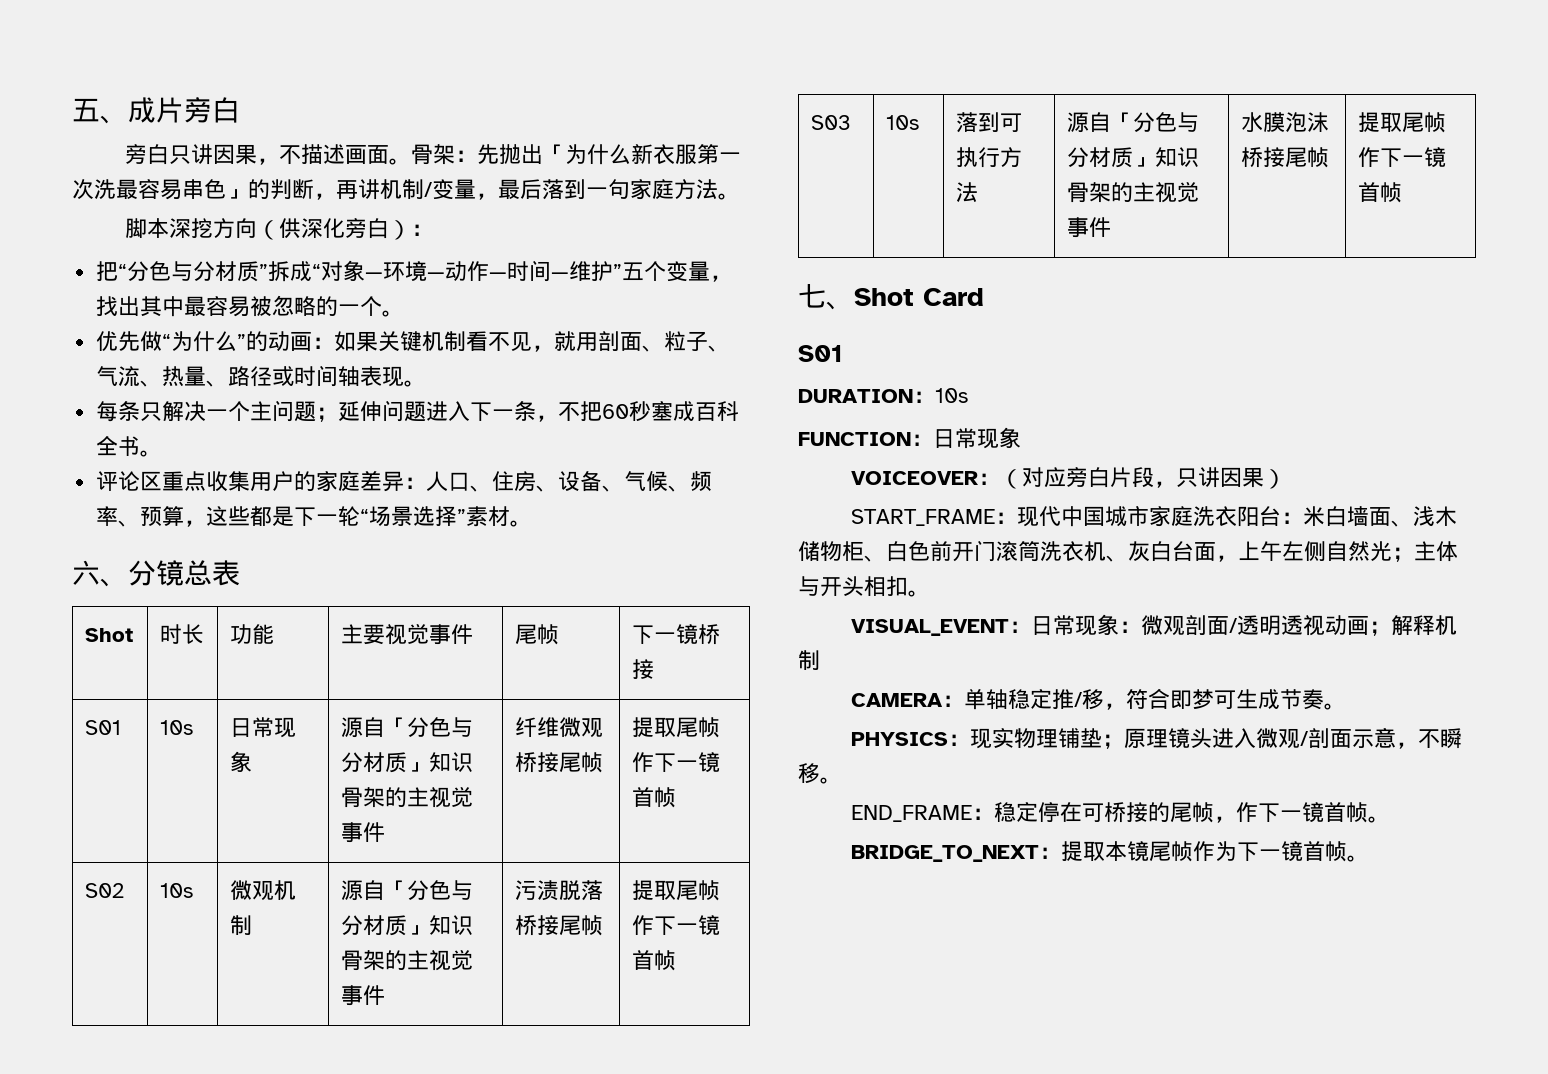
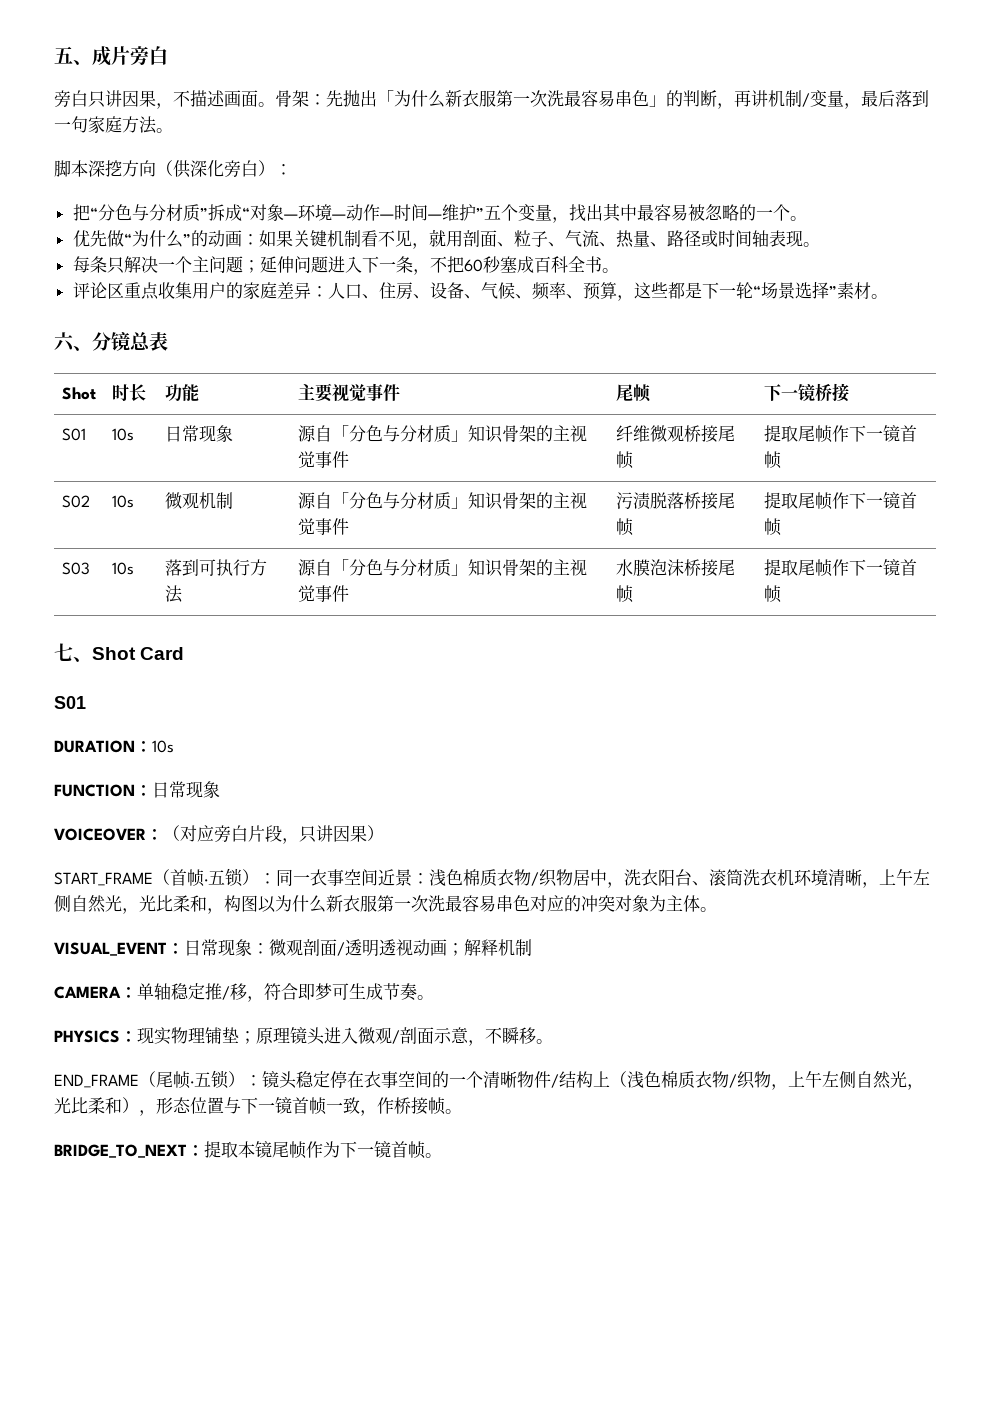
[995,506,1458,527] [798,540,1458,562] [798,576,908,597] ：现代中国城市家庭洗衣阳台：米白墙面、浅木储物柜、白色前开门滚筒洗衣机、灰白台面，上午左侧自然光；主体与开头相扣 -> [153,868,930,888] [54,895,700,914] （首帧·五锁）：同一衣事空间近景：浅色棉质衣物/织物居中，洗衣阳台、滚筒洗衣机环境清晰，上午左侧自然光，光比柔和，构图以为什么新衣服第一次洗最容易串色对应的冲突对象为主体
[972,802,1347,823] ：稳定停在可桥接的尾帧，作下一镜首 -> [139,1070,924,1090] [54,1096,428,1116] （尾帧·五锁）：镜头稳定停在衣事空间的一个清晰物件/结构上（浅色棉质衣物/织物，上午左侧自然光，光比柔和），形态位置与下一镜首帧一致，作桥接

